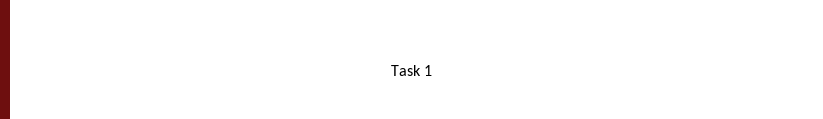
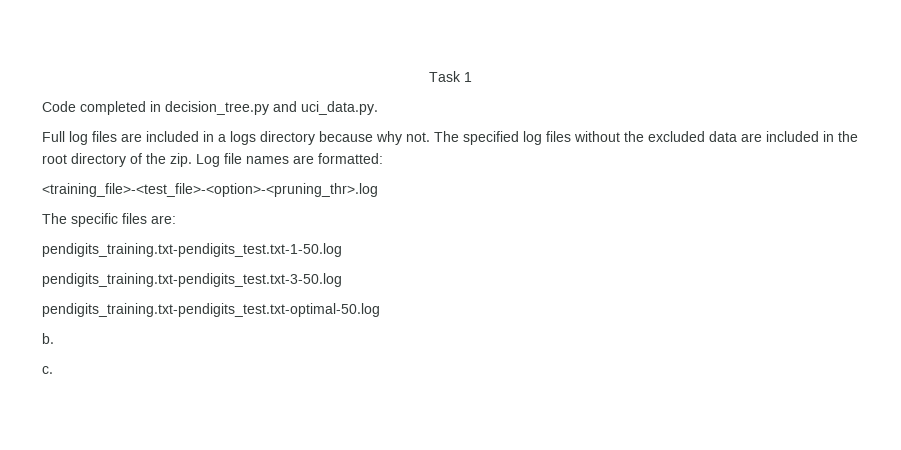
(433, 70) none -> [42,101,378,115] [42,131,858,145] [42,153,383,167] [42,183,378,197] [42,213,176,227] [42,243,342,257] [42,273,342,287] [42,303,380,317] [42,333,54,344] [42,366,53,374] // Code completed in decision_tree.py and uci_data.py. // Full log files are included in a logs directory because why not. The specified log files without the excluded data are included in the root directory of the zip. Log file names are formatted: // <training_file>-<test_file>-<option>-<pruning_thr>.log // The specific files are: // pendigits_training.txt-pendigits_test.txt-1-50.log // pendigits_training.txt-pendigits_test.txt-3-50.log // pendigits_training.txt-pendigits_test.txt-optimal-50.log // b. // c.

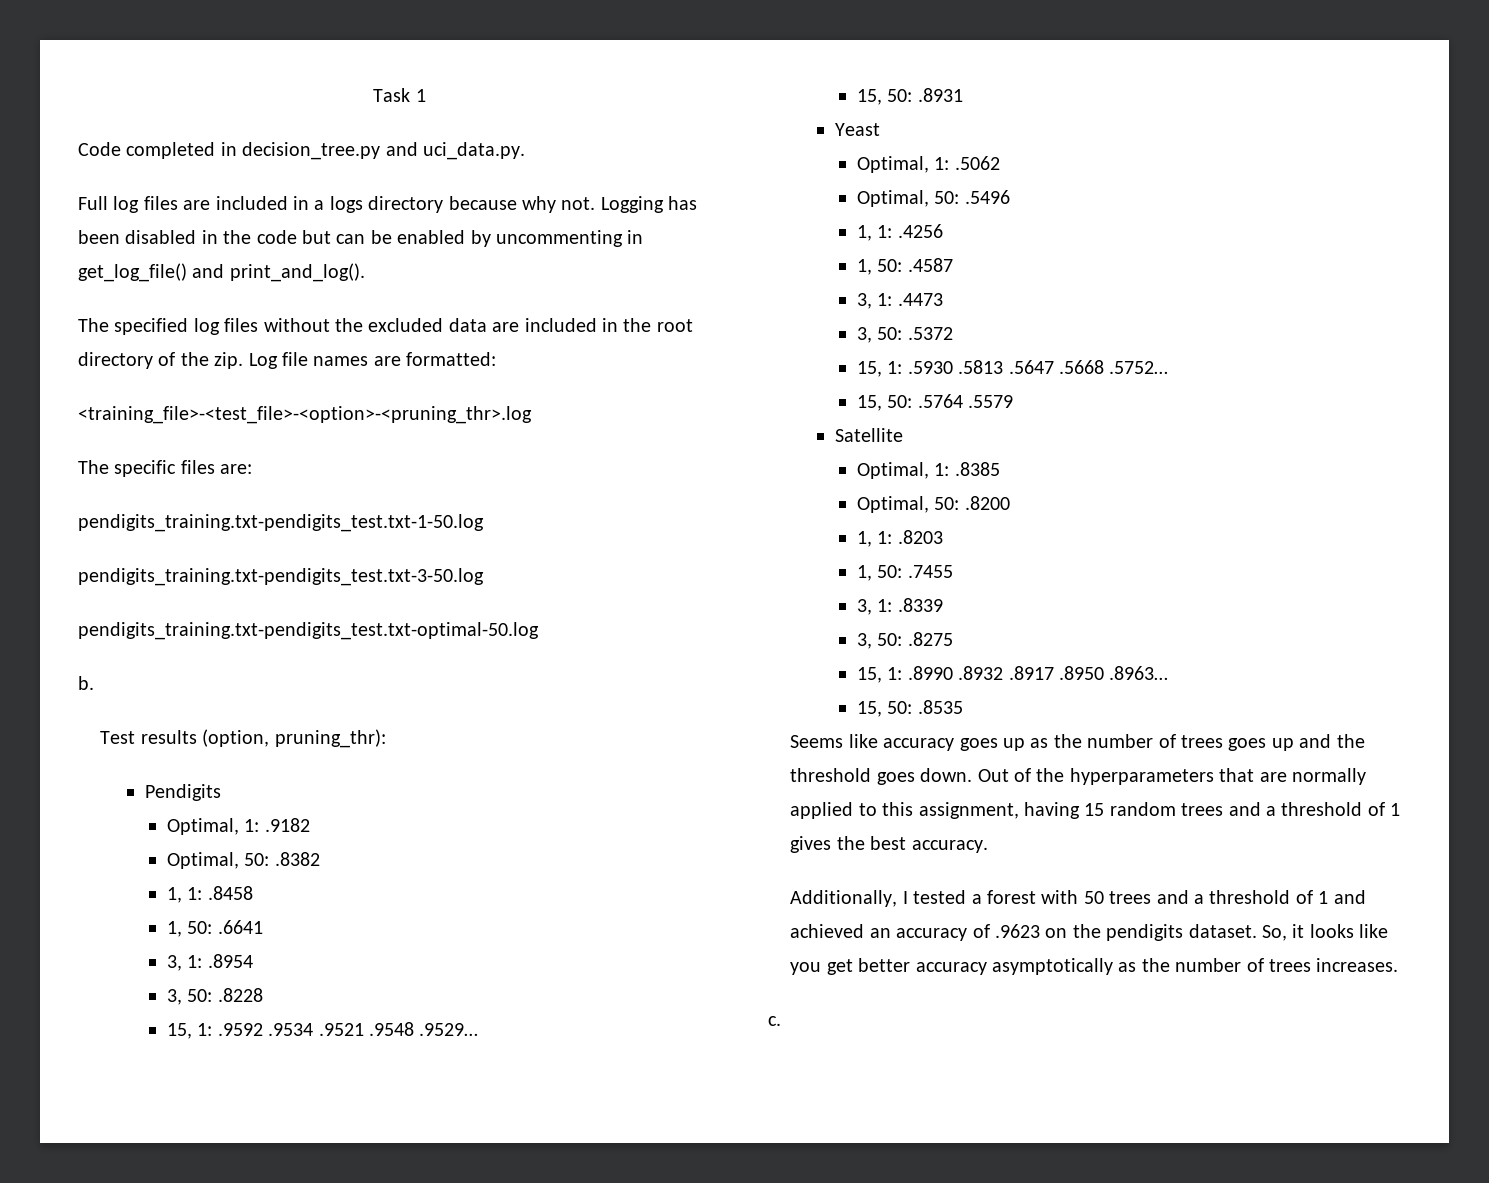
(430, 137) none -> [600,196,698,213] [78,230,644,247] [78,263,365,282] Logging has been disabled in the code but can be enabled by uncommenting in get_log_file() and print_and_log(). //
(54, 338) none -> [100,729,386,748] [144,784,221,801] [167,818,310,835] [167,852,320,869] [167,886,253,903] [167,920,263,937] [167,954,253,971] [167,988,263,1005] [167,1022,479,1039] [857,88,963,105] [834,123,880,136] [857,156,1000,173] [857,190,1010,207] [857,224,943,241] [857,258,953,275] [857,293,943,309] [857,327,953,343] [857,360,1169,377] [857,394,1014,411] [834,428,903,442] [857,462,1000,479] [857,496,1010,513] [857,530,943,547] [857,565,953,581] [857,598,943,615] [857,632,953,649] [857,666,1169,683] [857,700,963,717] [790,734,1365,751] [790,768,1366,785] [790,802,1401,819] [790,836,988,853] [790,890,1366,907] [790,924,1389,941] [790,958,1399,975] // Test results (option, pruning_thr): // Pendigits // Optimal, 1: .9182 // Optimal, 50: .8382 // 1, 1: .8458 // 1, 50: .6641 // 3, 1: .8954 // 3, 50: .8228 // 15, 1: .9592 .9534 .9521 .9548 .9529… // 15, 50: .8931 // Yeast // Optimal, 1: .5062 // Optimal, 50: .5496 // 1, 1: .4256 // 1, 50: .4587 // 3, 1: .4473 // 3, 50: .5372 // 15, 1: .5930 .5813 .5647 .5668 .5752… // 15, 50: .5764 .5579 // Satellite // Optimal, 1: .8385 // Optimal, 50: .8200 // 1, 1: .8203 // 1, 50: .7455 // 3, 1: .8339 // 3, 50: .8275 // 15, 1: .8990 .8932 .8917 .8950 .8963… // 15, 50: .8535 // Seems like accuracy goes up as the number of trees goes up and the threshold goes down. Out of the hyperparameters that are normally applied to this assignment, having 15 random trees and a threshold of 1 gives the best accuracy. // Additionally, I tested a forest with 50 trees and a threshold of 1 and achieved an accuracy of .9623 on the pendigits dataset. So, it looks like you get better accuracy asymptotically as the number of trees increases.

